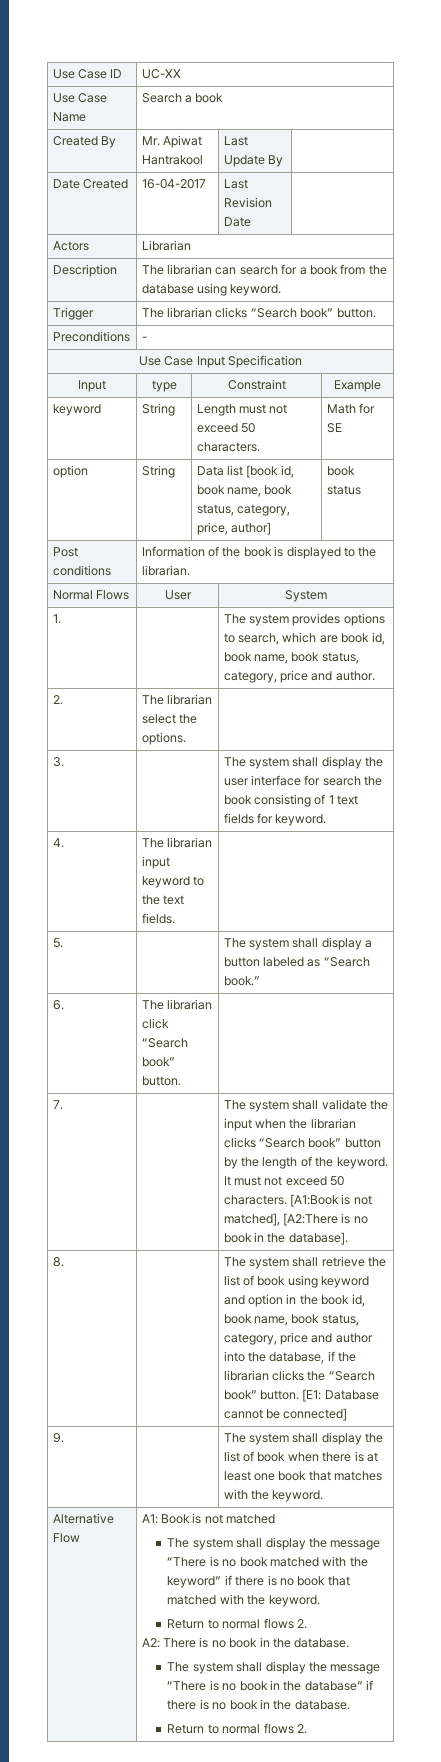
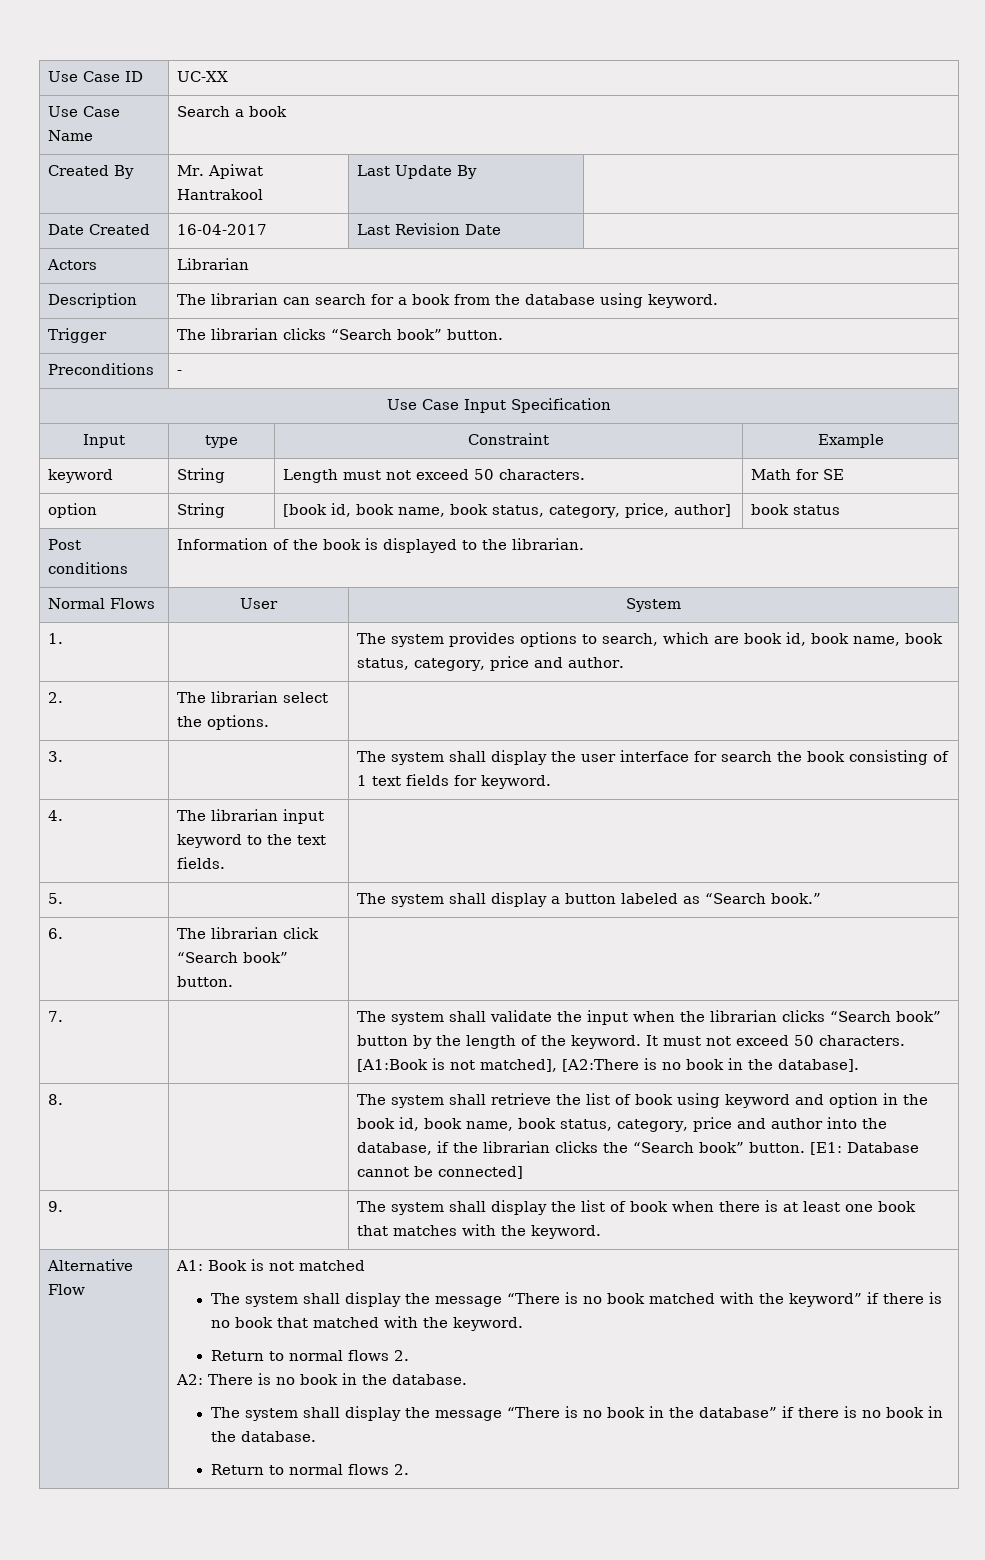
[196,465,244,476] Data list -> (225, 510) none

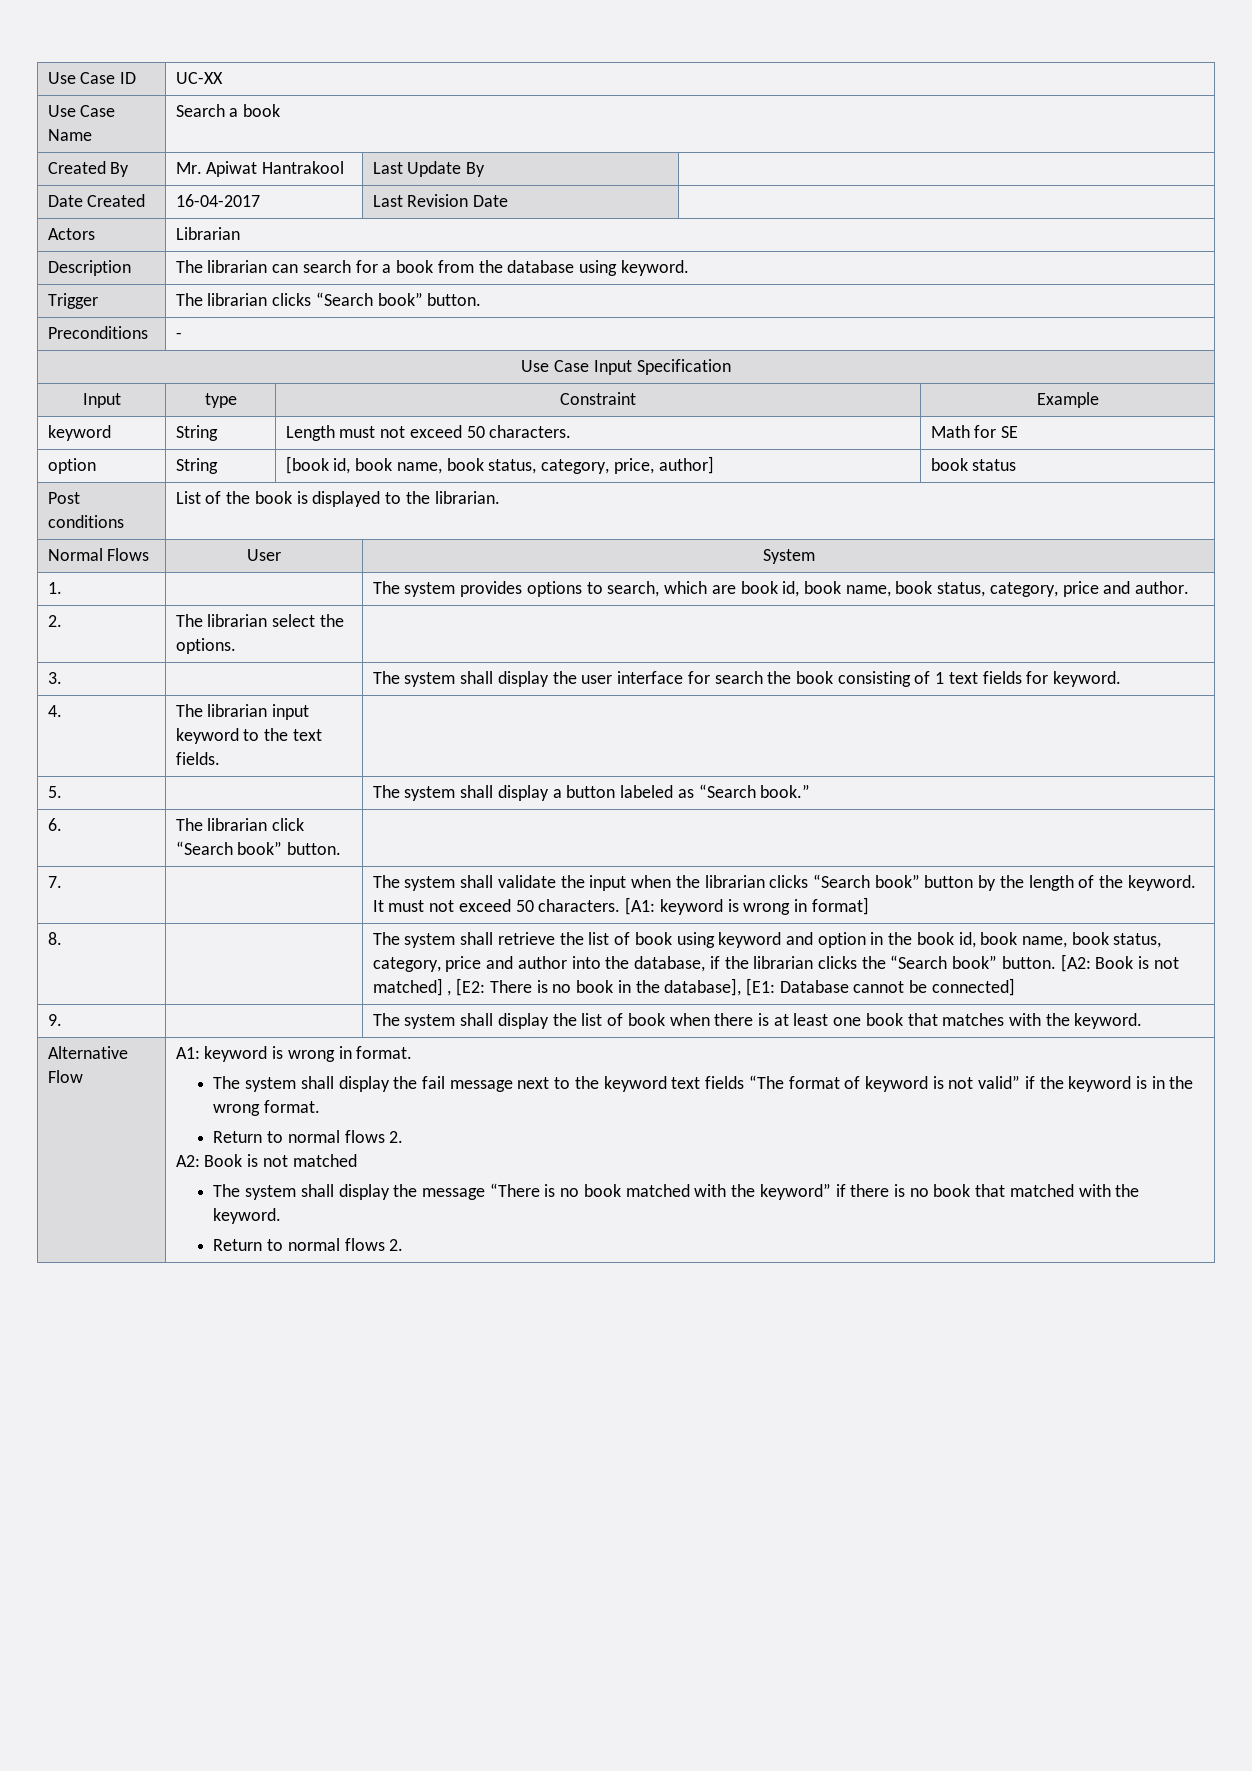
[176,538,268,550] Information -> [175,491,201,504] List
[356,1058,859,1072] [A1:Book is not matched], [A2:There is no book in the database]. -> [625,897,869,915] [A1: keyword is wrong in format]
(805, 1147) none -> [1060,954,1179,972] [372,978,742,996] [A2: Book is not matched] , [E2: There is no book in the database],
(203, 1265) none -> [204,1046,413,1062] [213,1075,1194,1092] [213,1100,321,1116] [213,1130,404,1143] [175,1155,200,1167] keyword is wrong in format. // The system shall display the fail message next to the keyword text fields “The format of keyword is not valid” if the keyword is in the wrong format. // Return to normal flows 2. // A2:
[175,1373,467,1385] [210,1406,943,1421] [210,1431,316,1442] [210,1464,409,1475] // A2: There is no book in the database. // The system shall display the message “There is no book in the database” if there is no book in the database. // Return to normal flows 2. -> (404, 1245) none

